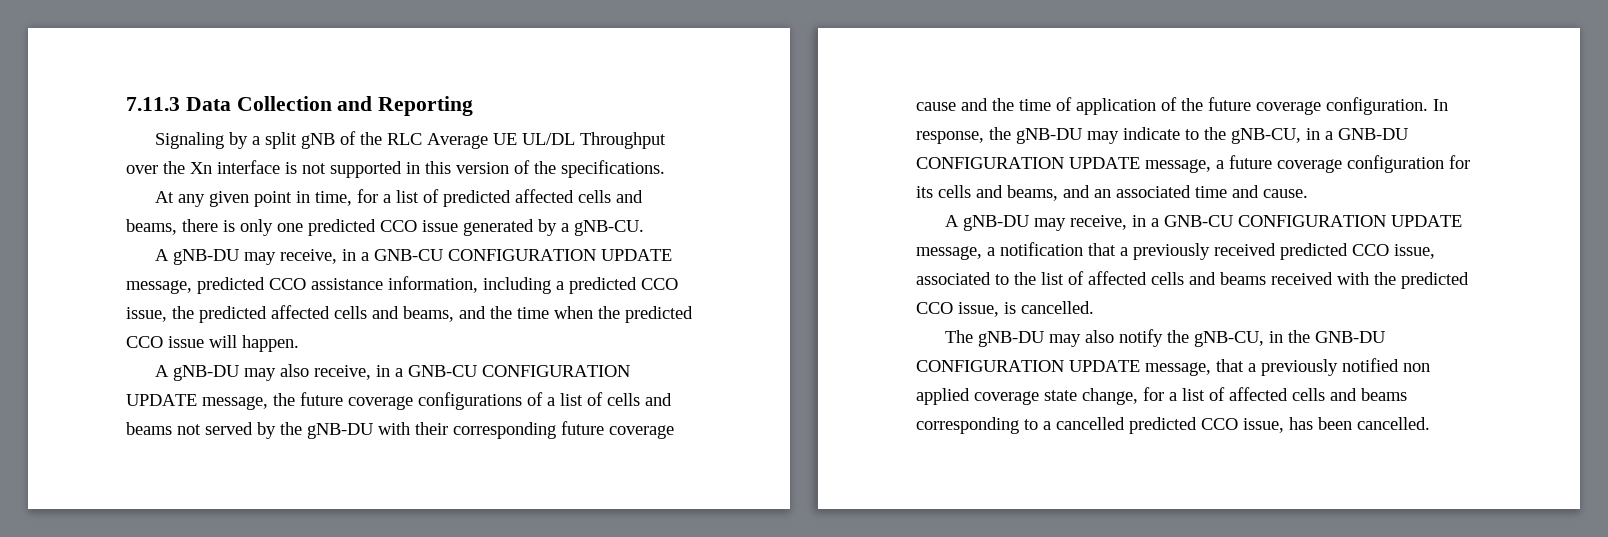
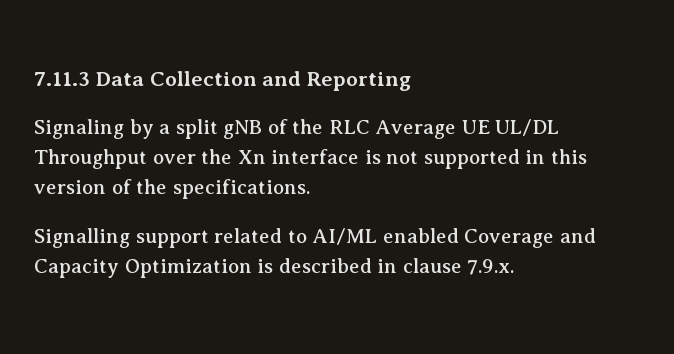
[155,189,644,207] [126,219,644,236] [155,249,673,265] [126,276,678,294] [126,305,693,323] [126,335,299,352] [155,364,631,381] [126,392,672,410] [126,421,674,439] [916,97,1448,115] [916,127,1408,144] [916,155,1470,173] [916,185,1308,201] [945,215,1463,231] [916,242,1435,260] [916,271,1469,289] [916,301,1094,317] [945,329,1386,347] [916,358,1430,376] [916,387,1407,405] [916,417,1430,434] At any given point in time, for a list of predicted affected cells and beams, there is only one predicted CCO issue generated by a gNB-CU. // A gNB-DU may receive, in a GNB-CU CONFIGURATION UPDATE message, predicted CCO assistance information, including a predicted CCO issue, the predicted affected cells and beams, and the time when the predicted CCO issue will happen. // A gNB-DU may also receive, in a GNB-CU CONFIGURATION UPDATE message, the future coverage configurations of a list of cells and beams not served by the gNB-DU with their corresponding future coverage cause and the time of application of the future coverage configuration. In response, the gNB-DU may indicate to the gNB-CU, in a GNB-DU CONFIGURATION UPDATE message, a future coverage configuration for its cells and beams, and an associated time and cause. // A gNB-DU may receive, in a GNB-CU CONFIGURATION UPDATE message, a notification that a previously received predicted CCO issue, associated to the list of affected cells and beams received with the predicted CCO issue, is cancelled. // The gNB-DU may also notify the gNB-CU, in the GNB-DU CONFIGURATION UPDATE message, that a previously notified non applied coverage state change, for a list of affected cells and beams corresponding to a cancelled predicted CCO issue, has been cancelled. -> [34,228,596,248] [34,258,515,278] Signalling support related to AI/ML enabled Coverage and Capacity Optimization is described in clause 7.9.x.

